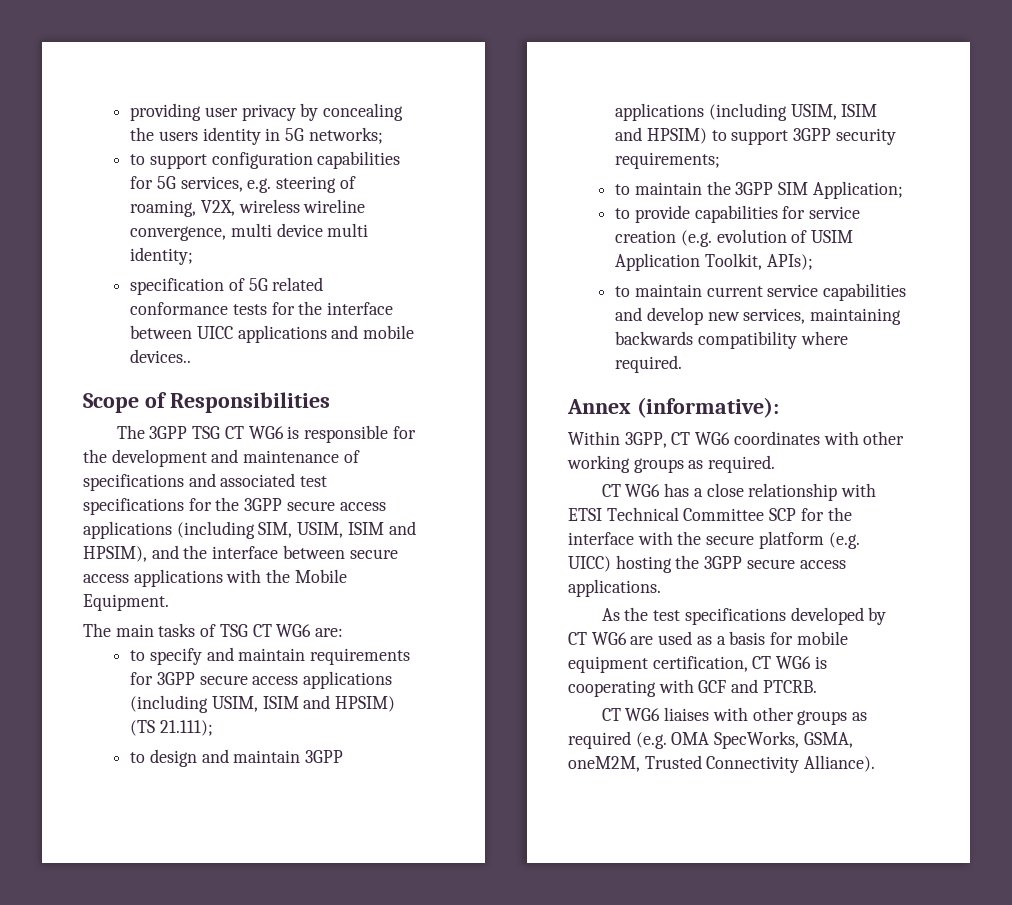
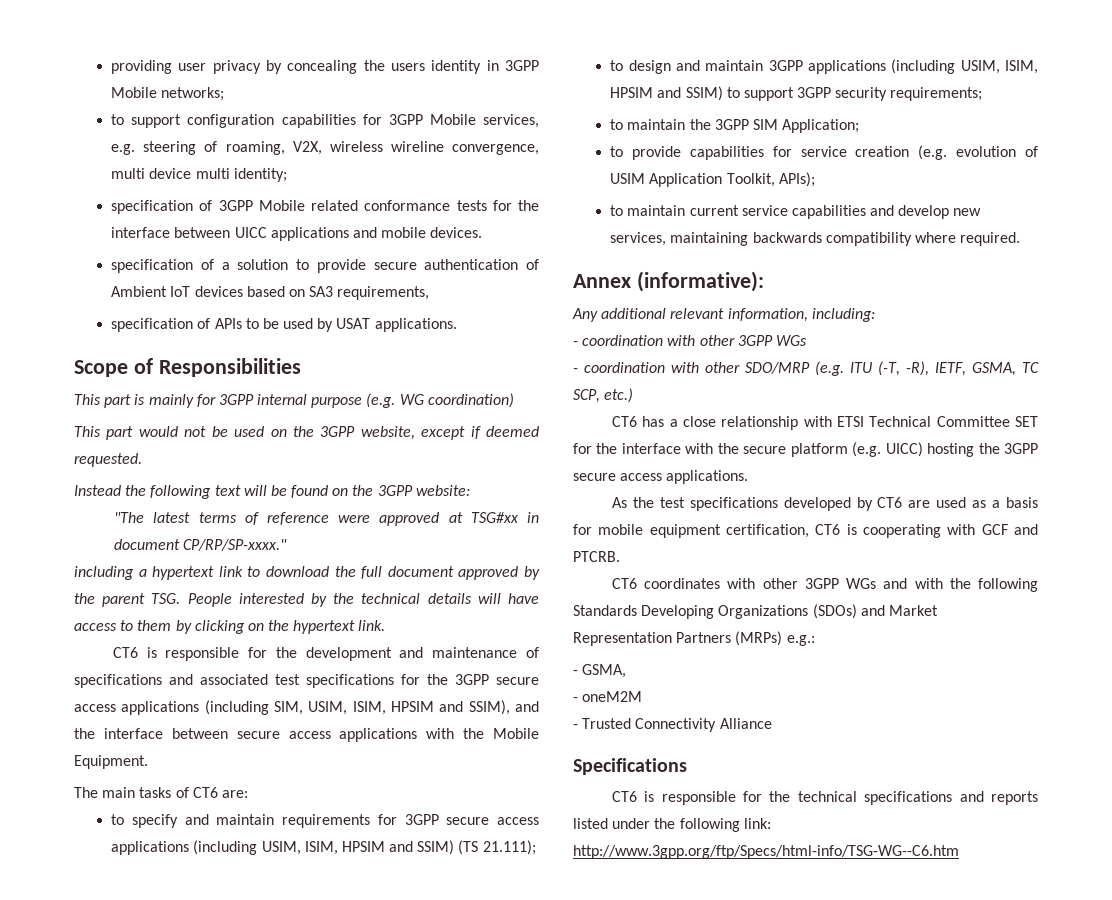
[284,128,304,141] 5G -> [504,60,539,71] [111,87,158,98] 3GPP Mobile
[156,176,176,189] 5G -> [388,114,476,125] 3GPP Mobile
[248,278,268,291] 5G -> [218,200,305,211] 3GPP Mobile
[130,349,192,363] [83,392,330,413] [116,425,284,439] devices.. // Scope of Responsibilities // The 3GPP TSG CT WG6 -> [430,227,483,238] [111,259,539,273] [111,286,430,300] [111,318,457,332] [74,358,301,377] [74,393,514,408] [74,426,539,440] [74,453,142,467] [74,485,470,499] [114,512,539,526] [114,539,288,551] [74,566,540,580] [74,593,539,607] [74,620,386,634] [112,647,138,658] devices. // specification of a solution to provide secure authentication of Ambient IoT devices based on SA3 requirements, // specification of APIs to be used by USAT applications. // Scope of Responsibilities // This part is mainly for 3GPP internal purpose (e.g. WG coordination) // This part would not be used on the 3GPP website, except if deemed requested. // Instead the following text will be found on the 3GPP website: // "The latest terms of reference were approved at TSG#xx in document CP/RP/SP-xxxx." // including a hypertext link to download the full document approved by the parent TSG. People interested by the technical details will have access to them by clicking on the hypertext link. // CT6
[347,521,416,535] [83,546,147,562] ISIM and HPSIM), -> [352,700,510,715] ISIM, HPSIM and SSIM),
[219,624,312,637] TSG CT WG6 -> [192,787,218,798] CT6
[262,695,395,712] ISIM and HPSIM) -> [304,840,455,855] ISIM, HPSIM and SSIM)
[841,104,878,117] [615,127,707,144] ISIM and HPSIM) -> [1005,60,1038,74] [610,86,723,101] ISIM, HPSIM and SSIM)
[568,431,905,448] [567,455,776,473] [601,484,661,497] Within 3GPP, CT WG6 coordinates with other working groups as required. // CT WG6 -> [572,308,875,322] [573,335,807,346] [573,361,1039,376] [573,388,634,403] [611,416,637,427] Any additional relevant information, including: // - coordination with other 3GPP WGs // - coordination with other SDO/MRP (e.g. ITU (-T, -R), IETF, GSMA, TC SCP, etc.) // CT6
[769,508,797,521] SCP -> [1015,416,1038,427] SET
[568,632,627,645] CT WG6 -> [877,497,903,508] CT6
[752,656,812,669] CT WG6 -> [815,524,841,535] CT6
[601,707,868,725] [568,731,853,749] [568,755,876,773] CT WG6 liaises with other groups as required (e.g. OMA SpecWorks, GSMA, oneM2M, Trusted Connectivity Alliance). -> [611,578,1038,592] [573,604,938,619] [573,631,815,646] [573,664,627,678] [573,691,643,702] [573,718,772,732] [573,758,687,775] [611,791,1038,805] [573,818,771,832] [573,845,959,859] CT6 coordinates with other 3GPP WGs and with the following Standards Developing Organizations (SDOs) and Market Representation Partners (MRPs) e.g.: // - GSMA, // - oneM2M // - Trusted Connectivity Alliance // Specifications // CT6 is responsible for the technical specifications and reports listed under the following link: http://www.3gpp.org/ftp/Specs/html-info/TSG-WG--C6.htm

